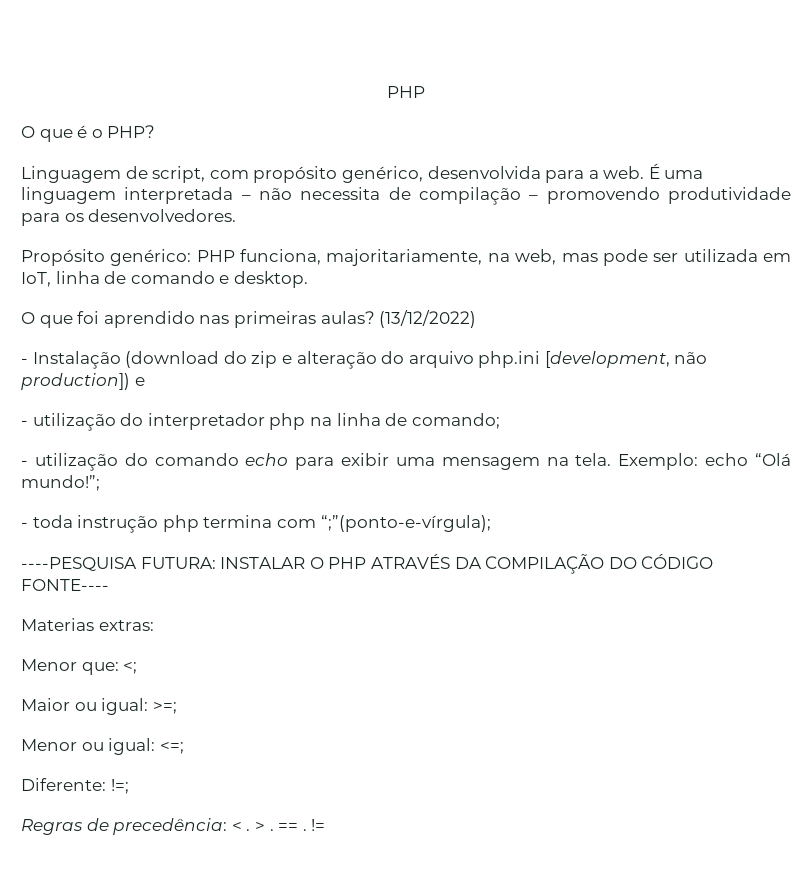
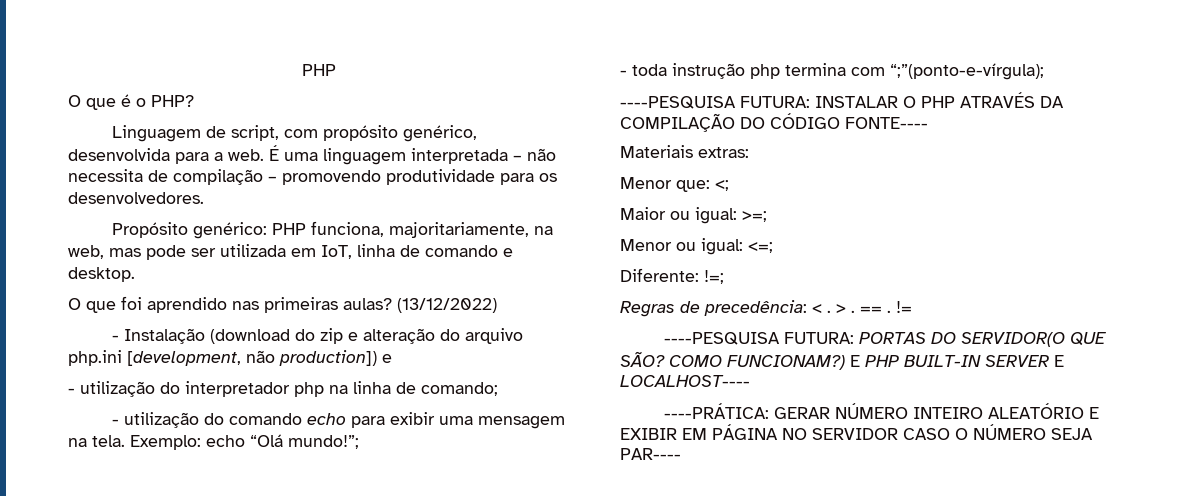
[21,618,94,631] Materias -> [620,145,693,158] Materiais
(326, 825) none -> [663,332,1106,347] [620,351,1064,370] [620,375,750,387] [663,403,1099,419] [620,424,1093,440] [620,448,681,460] // ----PESQUISA FUTURA: PORTAS DO SERVIDOR(O QUE SÃO? COMO FUNCIONAM?) E PHP BUILT-IN SERVER E LOCALHOST---- // ----PRÁTICA: GERAR NÚMERO INTEIRO ALEATÓRIO E EXIBIR EM PÁGINA NO SERVIDOR CASO O NÚMERO SEJA PAR----

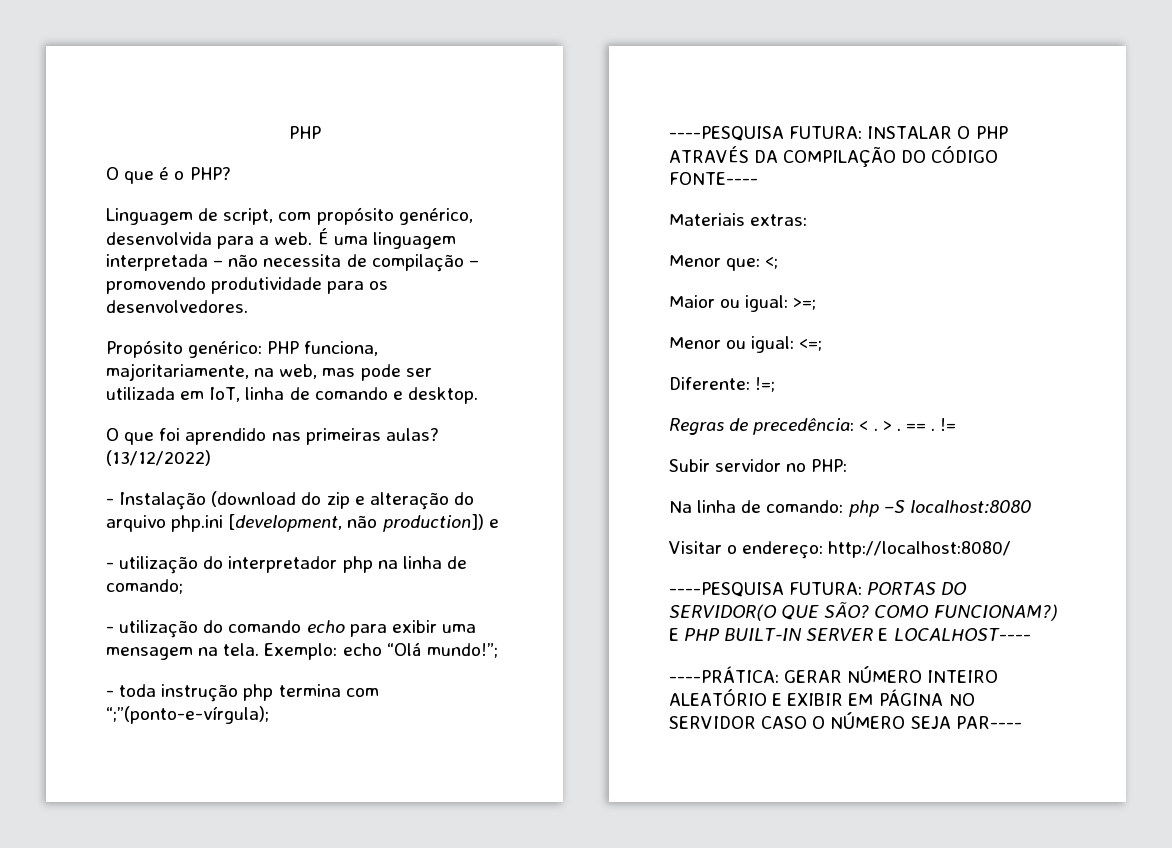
(912, 307) none -> [669,459,848,472] [669,500,1031,517] [669,541,1012,559] // Subir servidor no PHP: // Na linha de comando: php –S localhost:8080 // Visitar o endereço: http://localhost:8080/

